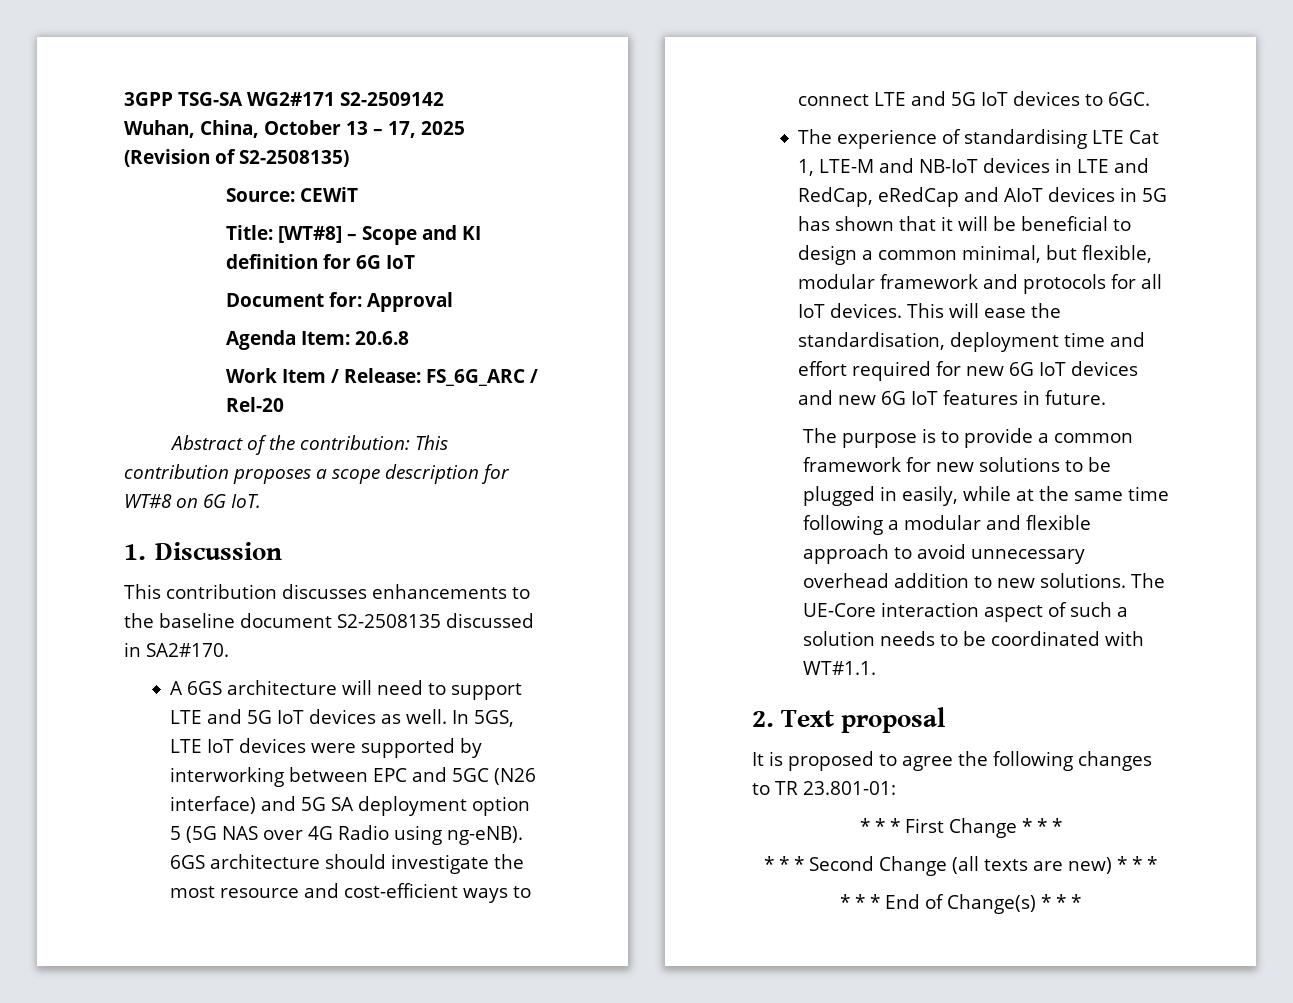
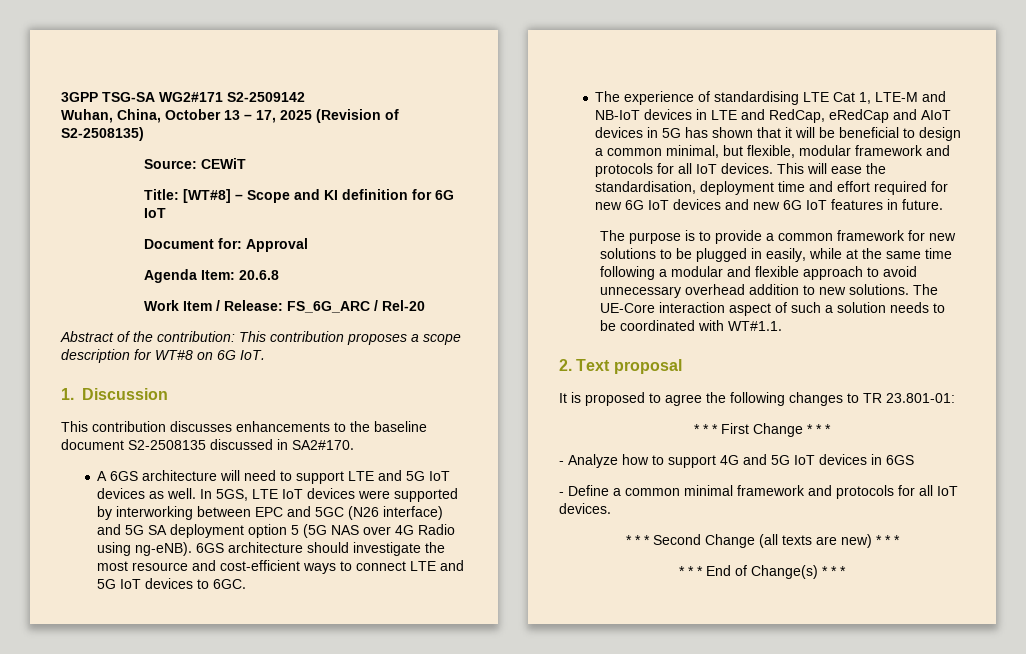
(1062, 825) none -> [559,454,914,468] [559,485,958,499] [559,503,611,514] // - Analyze how to support 4G and 5G IoT devices in 6GS // - Define a common minimal framework and protocols for all IoT devices.

